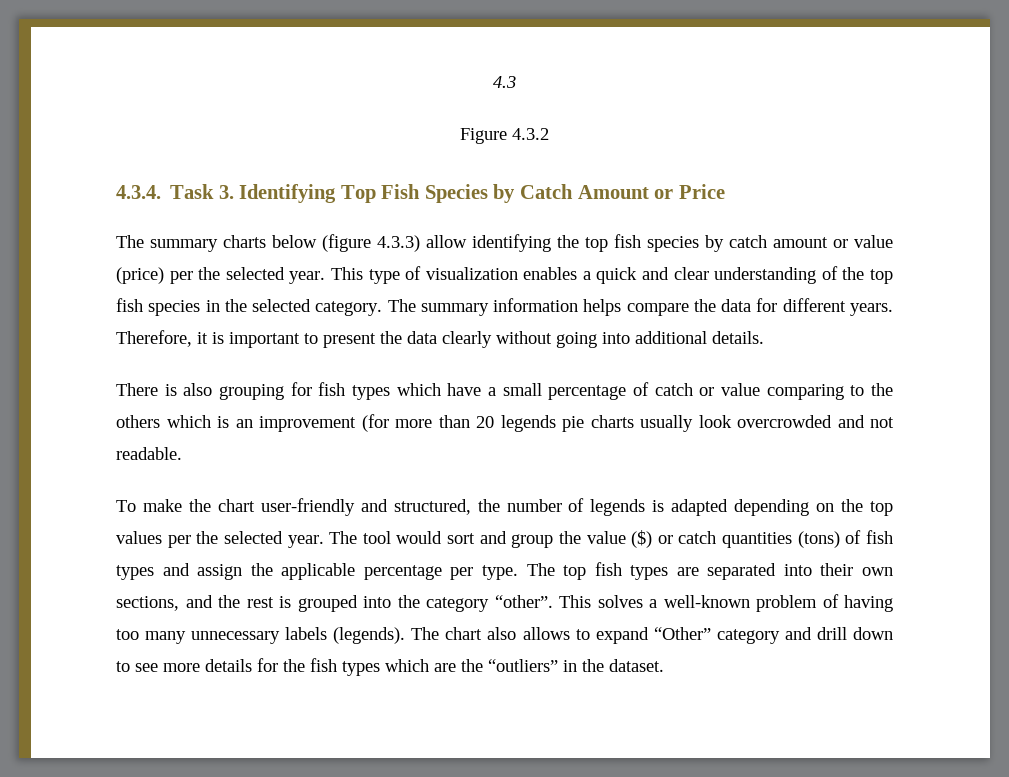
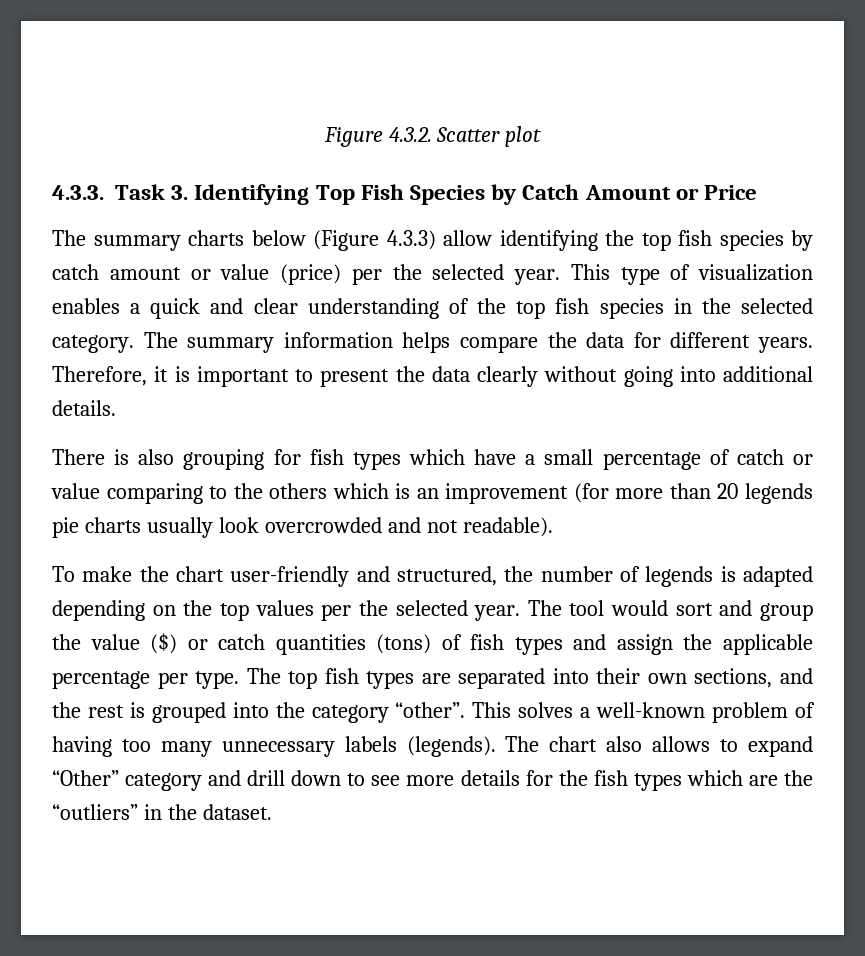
[493,76,516,88] [460,128,549,144] [116,185,161,199] 4.3 // Figure 4.3.2 // 4.3.4. -> [323,126,542,147] [52,185,104,200] Figure 4.3.2. Scatter plot // 4.3.3.
[322,234,371,252] (figure -> [313,230,379,251] (Figure
[116,447,182,460] readable. -> [462,517,553,537] readable).

